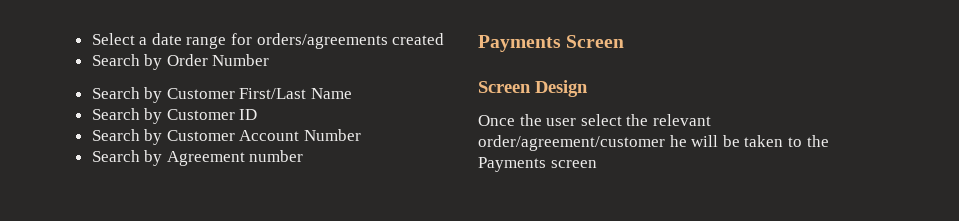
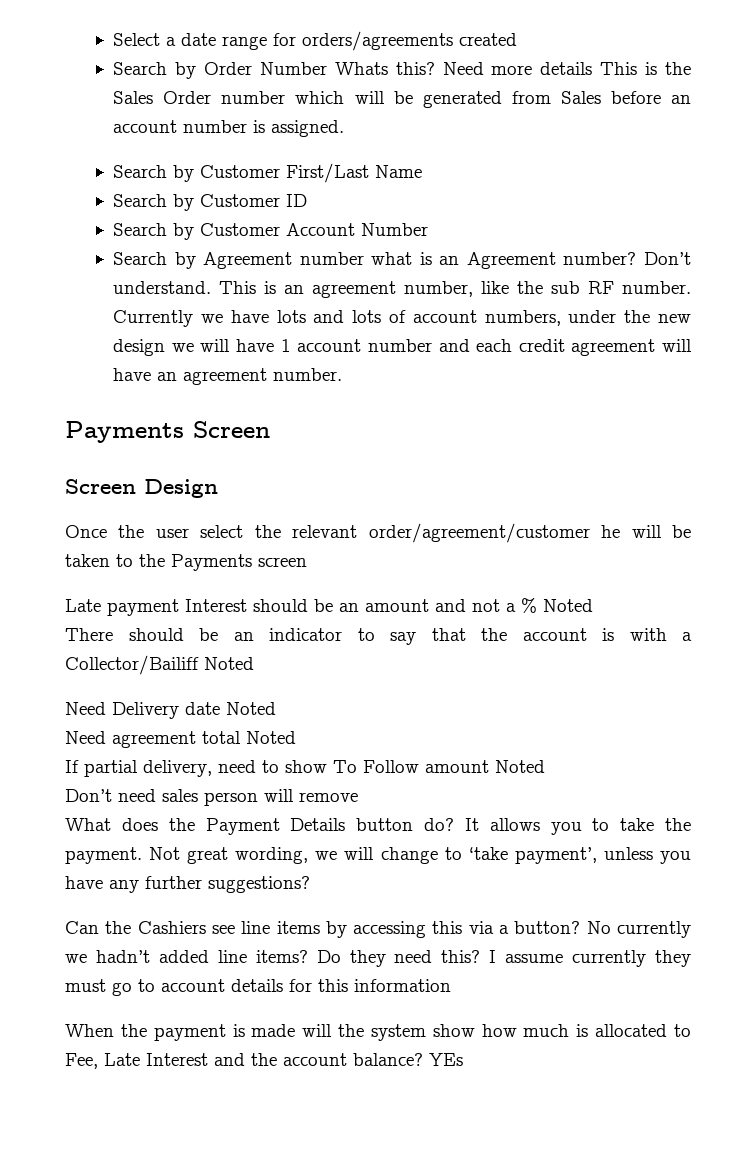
(270, 60) none -> [334,62,692,75] [113,91,692,108] [113,120,345,137] Whats this? Need more details This is the Sales Order number which will be generated from Sales before an account number is assigned.
(304, 156) none -> [371,252,692,269] [113,281,691,298] [113,310,692,327] [113,339,692,356] [113,368,343,385] what is an Agreement number? Don’t understand. This is an agreement number, like the sub RF number. Currently we have lots and lots of account numbers, under the new design we will have 1 account number and each credit agreement will have an agreement number.
(597, 164) none -> [65,598,593,616] [65,628,692,645] [65,655,254,675] [65,702,276,719] [65,731,296,748] [65,760,545,777] [65,789,358,806] [65,818,692,835] [65,847,691,864] [65,876,310,893] [65,921,691,938] [65,950,691,967] [65,979,451,996] [65,1024,691,1041] [65,1053,463,1069] // Late payment Interest should be an amount and not a % Noted // There should be an indicator to say that the account is with a Collector/Bailiff Noted // Need Delivery date Noted // Need agreement total Noted // If partial delivery, need to show To Follow amount Noted // Don’t need sales person will remove // What does the Payment Details button do? It allows you to take the payment. Not great wording, we will change to ‘take payment’, unless you have any further suggestions? // Can the Cashiers see line items by accessing this via a button? No currently we hadn’t added line items? Do they need this? I assume currently they must go to account details for this information // When the payment is made will the system show how much is allocated to Fee, Late Interest and the account balance? YEs

